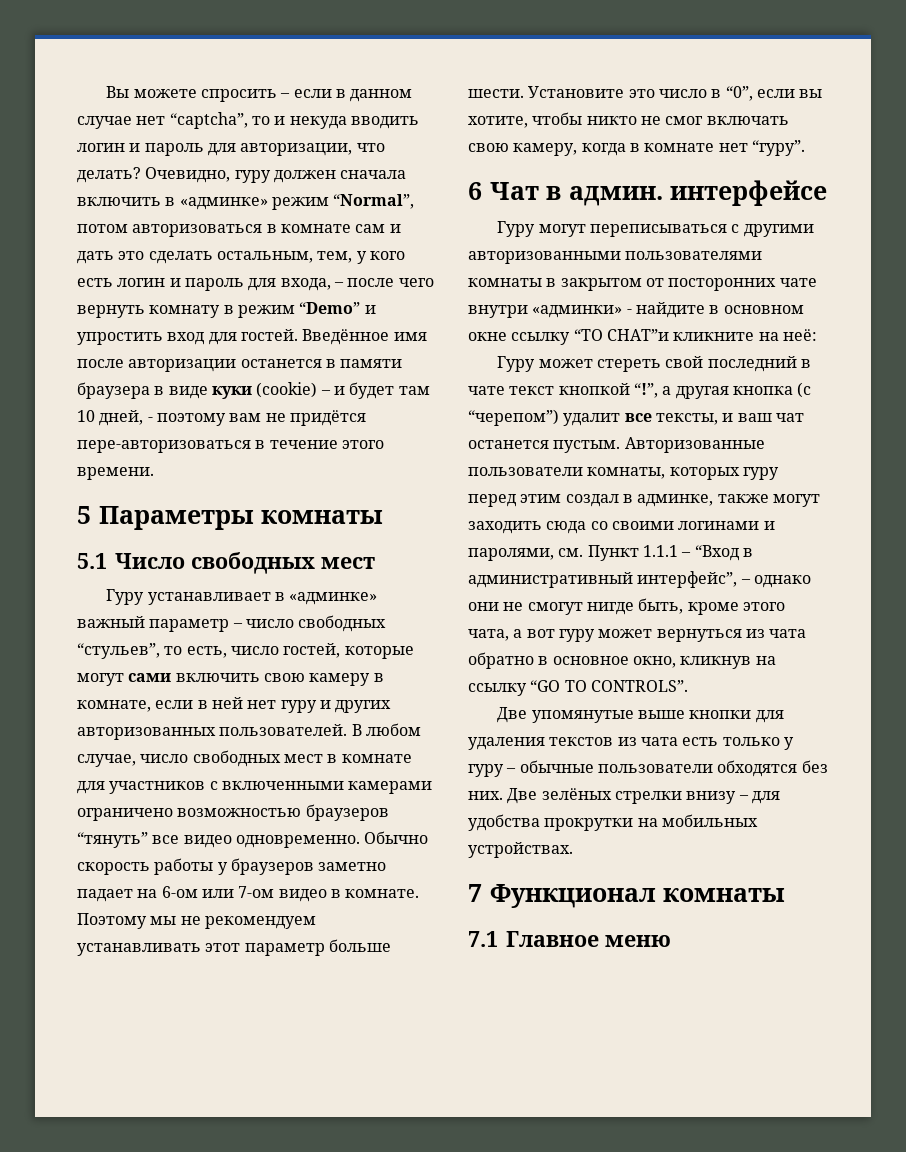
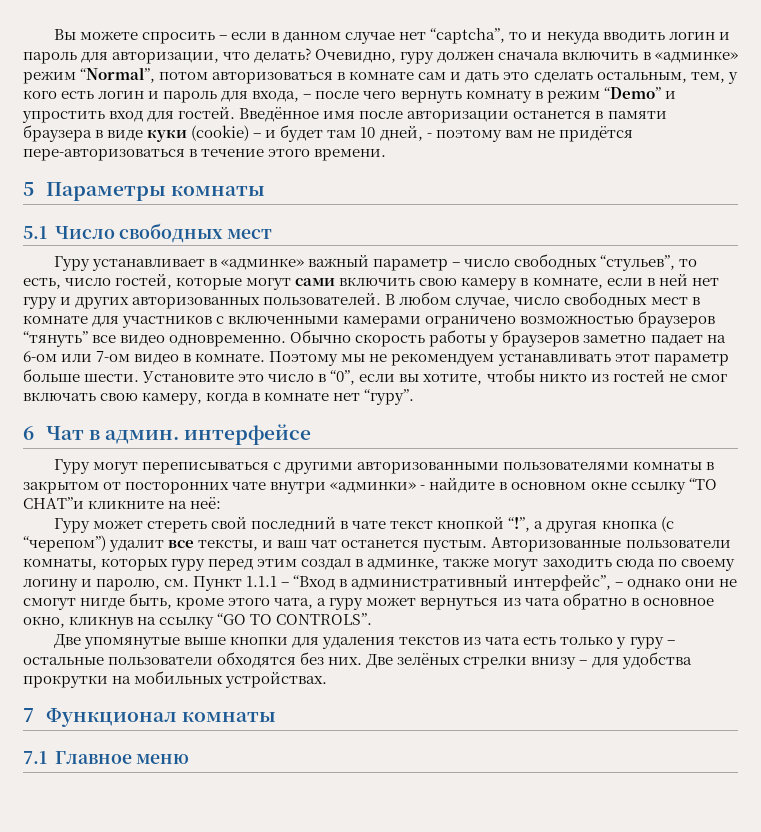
(637, 120) none -> [590,369,665,382] из гостей
[590,521,775,530] [468,548,554,561] со своими логинами и паролями, -> [657,559,735,571] [23,579,161,591] по своему логину и паролю,
[526,629,555,638] вот -> (327, 602) none
[519,760,594,773] обычные -> [23,657,104,665] остальные

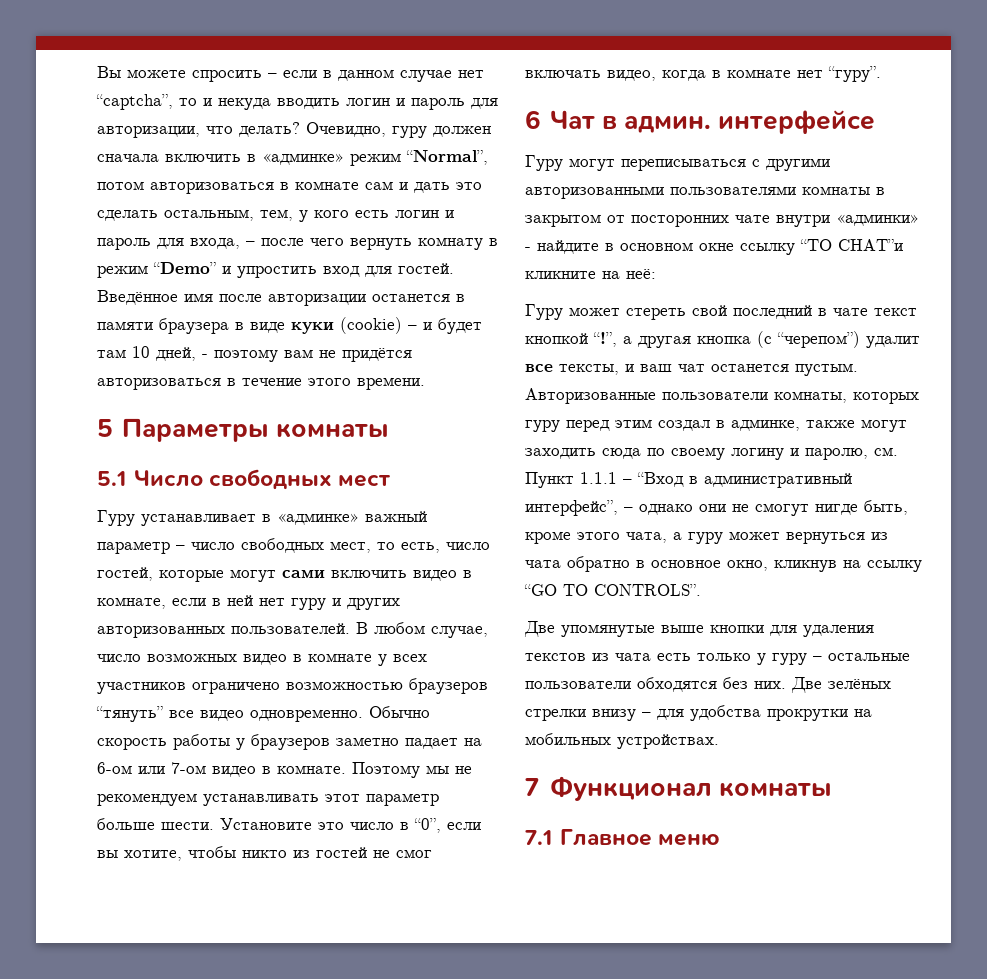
[23,149,185,161] пере-авторизоваться -> [97,378,221,390] авторизоваться
[600,255,676,271] “стульев”, -> [330,541,371,553] мест,
[419,277,518,290] свою камеру -> [413,570,457,581] видео
[564,292,700,308] [23,315,422,328] свободных мест в комнате для участников с включенными камерами -> [147,653,427,666] [97,682,186,694] возможных видео в комнате у всех участников
[100,392,203,405] свою камеру, -> [607,70,656,81] видео,

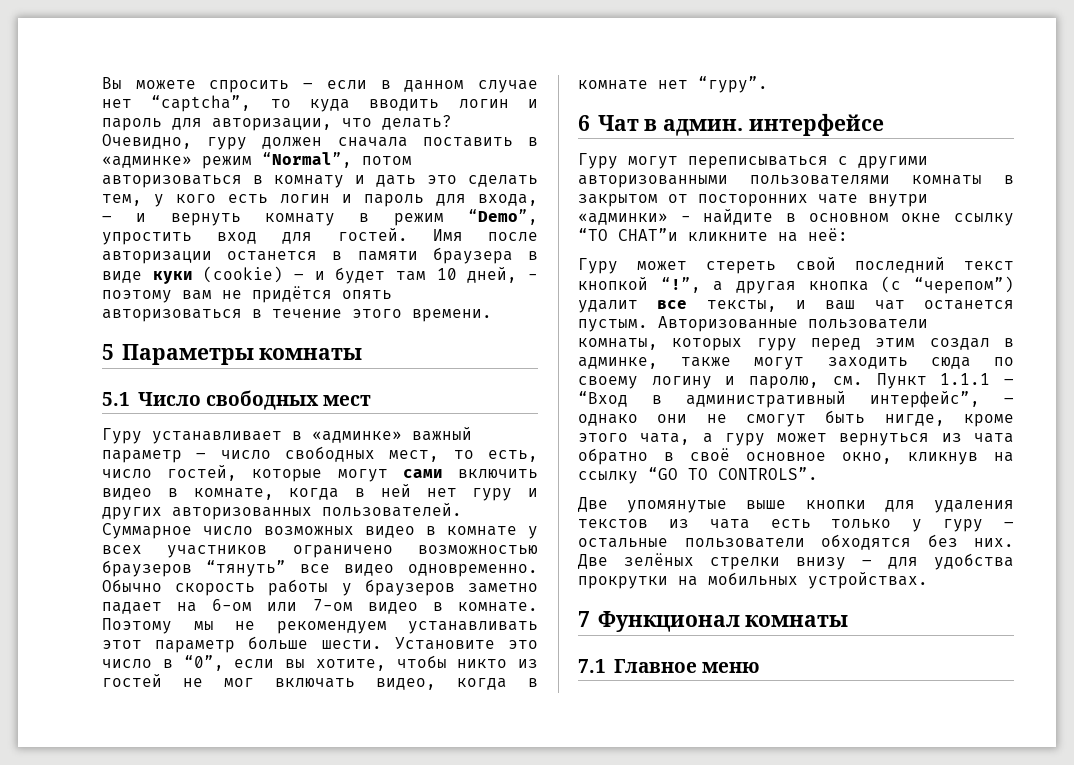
[203,98,271,110] и некуда -> [310,99,350,112] куда
[165,154,241,162] включить -> [422,137,513,147] поставить
[295,181,393,190] комнате сам -> [274,175,344,188] комнату
[164,209,254,221] остальным, -> (538, 181) none
[261,238,344,246] после чего -> [136,213,147,222] и
[153,262,231,274] “Demo” и -> [468,209,538,225] “Demo”,
[97,290,213,305] Введённое имя -> [432,229,463,241] Имя
(412, 355) none -> [342,290,392,299] опять
[172,598,206,606] если -> [289,488,340,500] когда
[356,622,488,638] В любом случае, -> [102,523,192,539] Суммарное
[396,849,432,858] смог -> [224,678,254,687] мог
[818,308,868,316] в чате -> (945, 265) none
[815,500,908,515] нигде быть, -> [825,410,945,426] быть нигде,
(645, 564) none -> [690,448,730,461] своё

